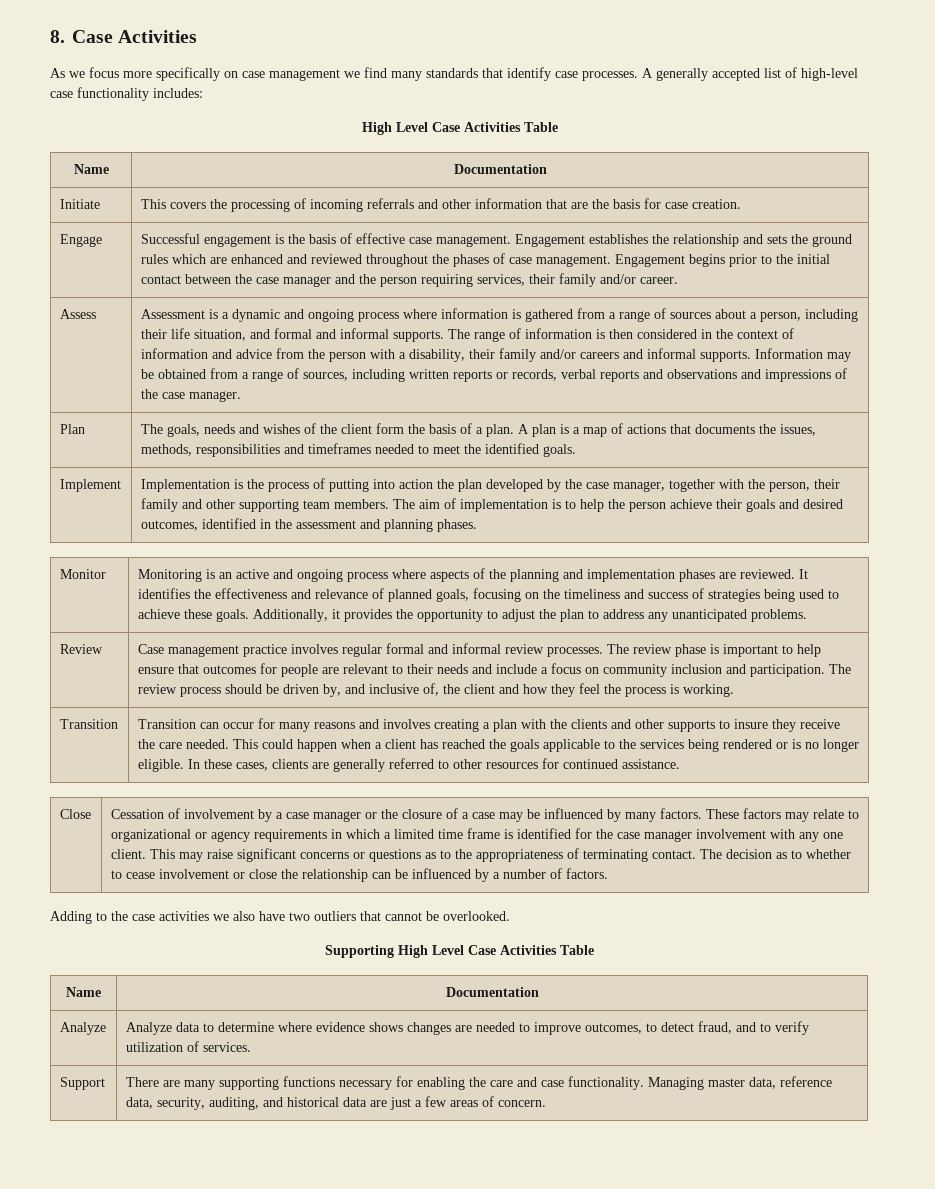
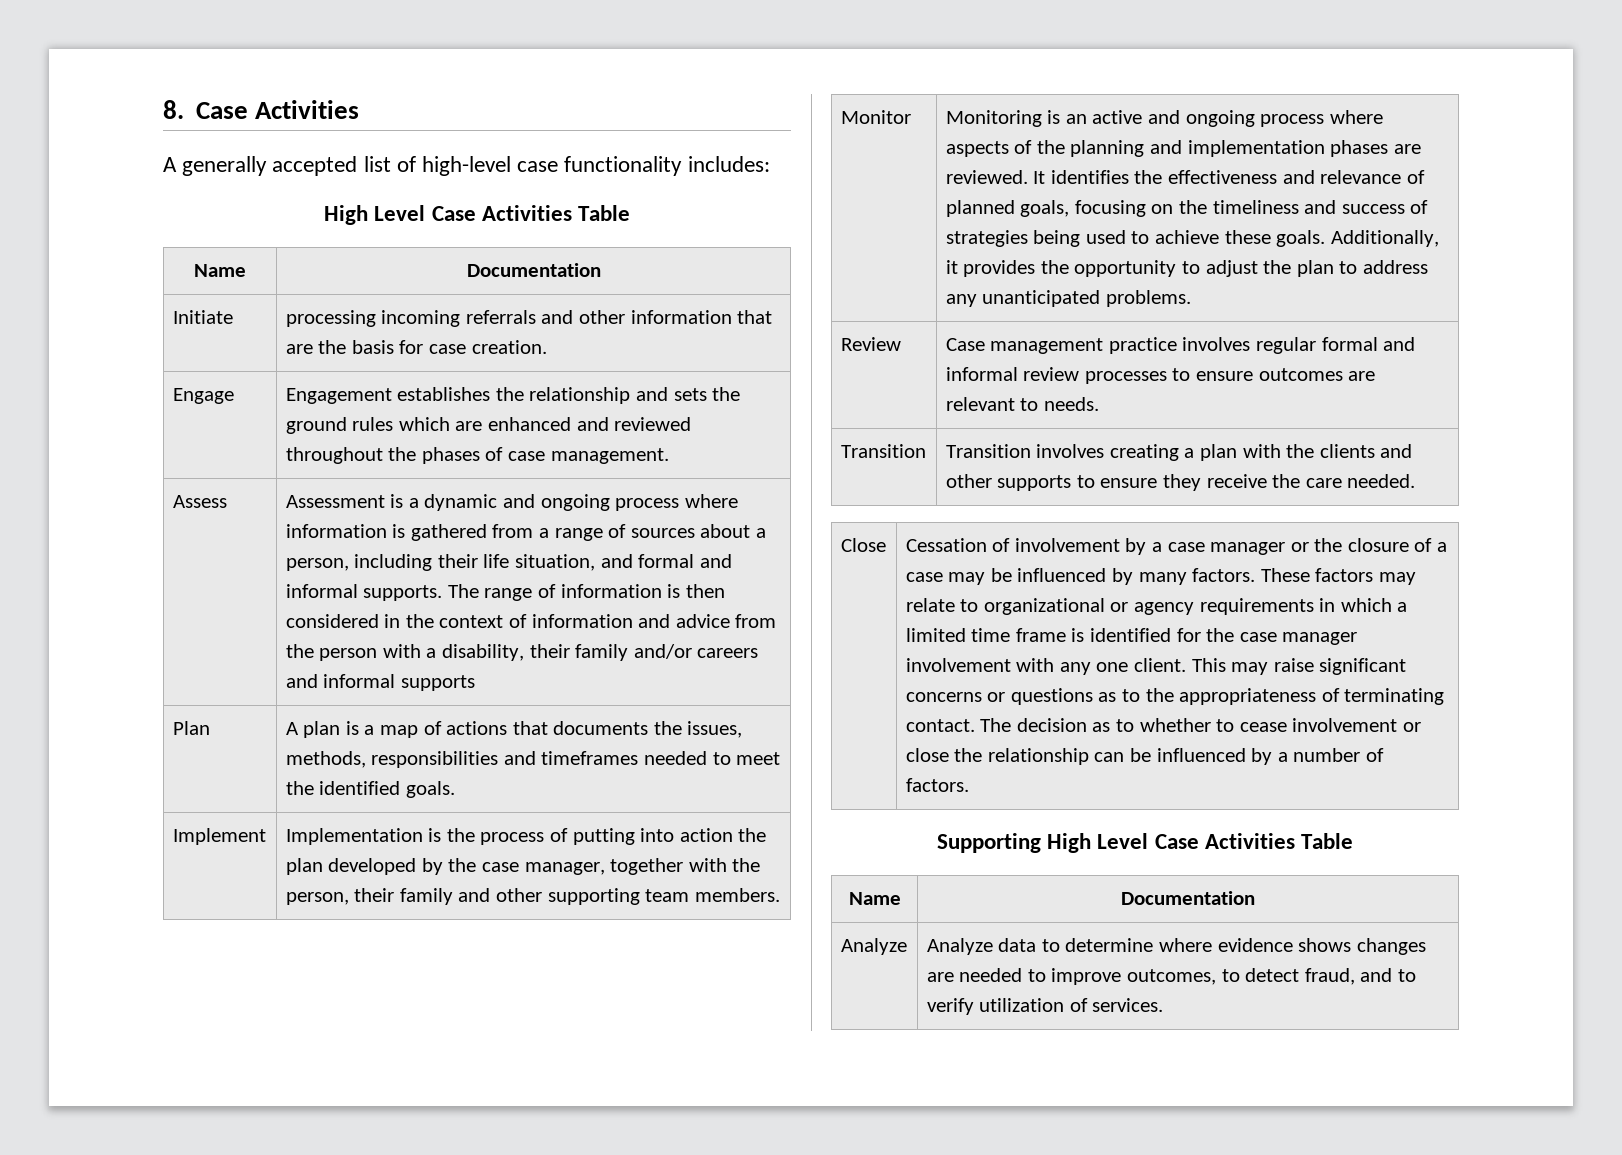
[50,67,638,81] As we focus more specifically on case management we find many standards that identify case processes. -> (360, 109) none
[140,198,306,212] This covers the processing of -> [285,310,376,327] processing
[140,233,511,247] Successful engagement is the basis of effective case management. -> (234, 396) none
[614,254,830,267] [140,273,678,287] Engagement begins prior to the initial contact between the case manager and the person requiring services, their family and/or career. -> (669, 456) none
[699,348,851,362] [140,368,847,382] [140,389,241,402] [59,424,85,434] [140,423,514,437] supports. Information may be obtained from a range of sources, including written reports or records, verbal reports and observations and impressions of the case manager. // Plan | The goals, needs and wishes of the client form the basis of a plan. -> [400,675,475,691] [172,721,210,735] supports // Plan |
[392,498,843,512] [140,518,477,532] The aim of implementation is to help the person achieve their goals and desired outcomes, identified in the assessment and planning phases. -> (780, 895) none
[546,644,821,657] [137,663,851,677] [137,683,734,697] [59,719,118,729] [137,718,379,732] processes. The review phase is important to help ensure that outcomes for people are relevant to their needs and include a focus on community inclusion and participation. The review process should be driven by, and inclusive of, the client and how they feel the process is working. // Transition | Transition can occur for many reasons and -> [1084,368,1376,384] [945,397,1099,411] [840,444,926,458] [945,444,1031,458] processes to ensure outcomes are relevant to needs. // Transition | Transition
[733,719,768,729] insure -> [1100,478,1158,488] ensure
[232,739,859,752] [137,758,680,772] This could happen when a client has reached the goals applicable to the services being rendered or is no longer eligible. In these cases, clients are generally referred to other resources for continued assistance. -> (1416, 481) none
[50,911,510,924] // Adding to the case activities we also have two outliers that cannot be overlooked. -> (969, 785) none
[59,1077,105,1090] [125,1076,832,1090] [125,1096,546,1110] // Support | There are many supporting functions necessary for enabling the care and case functionality. Managing master data, reference data, security, auditing, and historical data are just a few areas of concern. -> (1164, 1005) none

